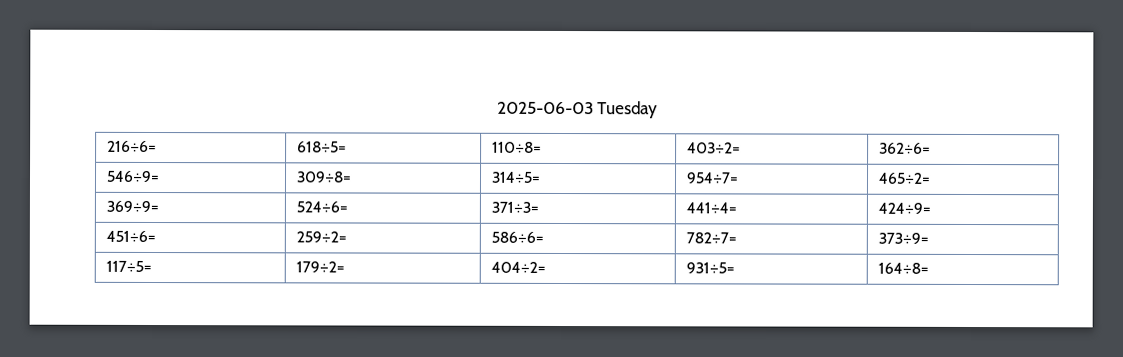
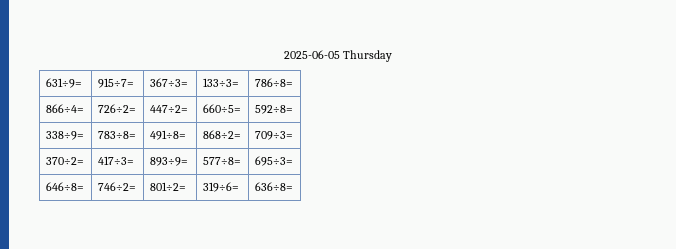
[496,101,659,119] [107,140,158,153] [297,141,348,153] [492,141,543,153] [687,142,742,154] [879,142,932,154] [106,170,161,183] [296,171,353,183] [491,171,542,183] [686,172,740,184] [878,172,932,184] [106,200,160,213] [296,201,349,213] [491,201,540,213] [686,202,738,214] [878,202,932,214] [106,230,157,243] [296,231,348,243] [491,231,545,243] [686,232,738,244] [878,232,930,244] [106,260,153,273] [296,261,346,273] [491,261,547,273] [686,262,736,274] [878,262,930,274] 2025-06-03 Tuesday // 216÷6= | 618÷5= | 110÷8= | 403÷2= | 362÷6= // 546÷9= | 309÷8= | 314÷5= | 954÷7= | 465÷2= // 369÷9= | 524÷6= | 371÷3= | 441÷4= | 424÷9= // 451÷6= | 259÷2= | 586÷6= | 782÷7= | 373÷9= // 117÷5= | 179÷2= | 404÷2= | 931÷5= | 164÷8= -> [283,50,393,62] [45,78,82,88] [97,78,134,88] [149,78,188,87] [202,78,239,87] [254,78,293,87] [45,104,84,113] [97,104,136,113] [149,105,188,113] [202,104,241,113] [254,105,293,114] [45,131,84,140] [97,131,136,139] [149,130,186,140] [202,130,241,139] [254,131,293,140] [45,157,84,165] [97,156,134,165] [149,157,188,166] [202,157,241,165] [254,156,293,166] [45,182,84,191] [97,182,136,191] [149,182,186,191] [202,182,239,192] [254,182,293,191] 2025-06-05 Thursday // 631÷9= | 915÷7= | 367÷3= | 133÷3= | 786÷8= // 866÷4= | 726÷2= | 447÷2= | 660÷5= | 592÷8= // 338÷9= | 783÷8= | 491÷8= | 868÷2= | 709÷3= // 370÷2= | 417÷3= | 893÷9= | 577÷8= | 695÷3= // 646÷8= | 746÷2= | 801÷2= | 319÷6= | 636÷8=

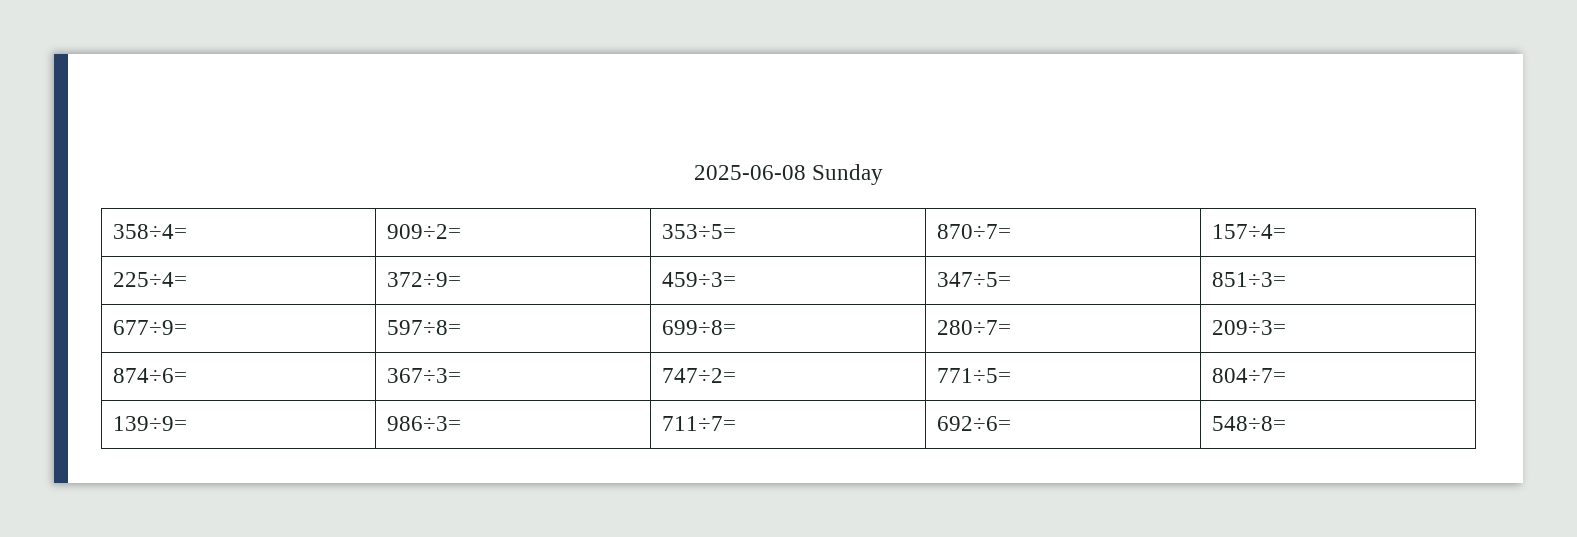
[283,50,393,62] [45,78,82,88] [97,78,134,88] [149,78,188,87] [202,78,239,87] [254,78,293,87] [45,104,84,113] [97,104,136,113] [149,105,188,113] [202,104,241,113] [254,105,293,114] [45,131,84,140] [97,131,136,139] [149,130,186,140] [202,130,241,139] [254,131,293,140] [45,157,84,165] [97,156,134,165] [149,157,188,166] [202,157,241,165] [254,156,293,166] [45,182,84,191] [97,182,136,191] [149,182,186,191] [202,182,239,192] [254,182,293,191] 2025-06-05 Thursday // 631÷9= | 915÷7= | 367÷3= | 133÷3= | 786÷8= // 866÷4= | 726÷2= | 447÷2= | 660÷5= | 592÷8= // 338÷9= | 783÷8= | 491÷8= | 868÷2= | 709÷3= // 370÷2= | 417÷3= | 893÷9= | 577÷8= | 695÷3= // 646÷8= | 746÷2= | 801÷2= | 319÷6= | 636÷8= -> [693,164,884,185] [112,224,187,239] [386,224,461,239] [661,224,736,239] [936,224,1011,239] [1211,224,1286,239] [112,272,187,287] [386,272,461,287] [661,272,736,287] [936,272,1011,287] [1211,272,1286,287] [112,320,187,335] [386,320,461,335] [661,320,736,335] [936,320,1011,335] [1211,320,1286,335] [112,368,187,383] [386,368,461,383] [661,368,736,383] [936,368,1011,383] [1211,368,1286,383] [112,416,187,431] [386,416,461,431] [661,416,736,431] [936,416,1011,431] [1211,416,1286,431] 2025-06-08 Sunday // 358÷4= | 909÷2= | 353÷5= | 870÷7= | 157÷4= // 225÷4= | 372÷9= | 459÷3= | 347÷5= | 851÷3= // 677÷9= | 597÷8= | 699÷8= | 280÷7= | 209÷3= // 874÷6= | 367÷3= | 747÷2= | 771÷5= | 804÷7= // 139÷9= | 986÷3= | 711÷7= | 692÷6= | 548÷8=

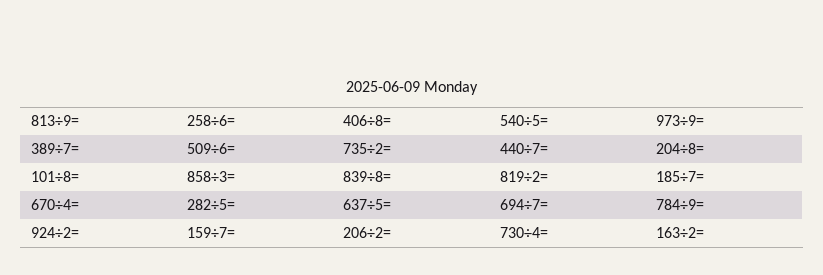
[693,164,884,185] [112,224,187,239] [386,224,461,239] [661,224,736,239] [936,224,1011,239] [1211,224,1286,239] [112,272,187,287] [386,272,461,287] [661,272,736,287] [936,272,1011,287] [1211,272,1286,287] [112,320,187,335] [386,320,461,335] [661,320,736,335] [936,320,1011,335] [1211,320,1286,335] [112,368,187,383] [386,368,461,383] [661,368,736,383] [936,368,1011,383] [1211,368,1286,383] [112,416,187,431] [386,416,461,431] [661,416,736,431] [936,416,1011,431] [1211,416,1286,431] 2025-06-08 Sunday // 358÷4= | 909÷2= | 353÷5= | 870÷7= | 157÷4= // 225÷4= | 372÷9= | 459÷3= | 347÷5= | 851÷3= // 677÷9= | 597÷8= | 699÷8= | 280÷7= | 209÷3= // 874÷6= | 367÷3= | 747÷2= | 771÷5= | 804÷7= // 139÷9= | 986÷3= | 711÷7= | 692÷6= | 548÷8= -> [345,81,479,95] [31,115,80,126] [187,115,236,126] [343,115,392,126] [500,115,549,126] [656,115,705,126] [31,143,80,154] [187,143,236,154] [343,143,392,154] [500,143,549,154] [656,143,705,154] [31,171,80,182] [187,171,236,182] [343,171,392,182] [500,171,549,182] [656,171,705,182] [31,199,80,210] [187,199,236,210] [343,199,392,210] [500,199,549,210] [656,199,705,210] [31,227,80,238] [187,227,236,238] [343,227,392,238] [500,227,549,238] [656,227,705,238] 2025-06-09 Monday // 813÷9= | 258÷6= | 406÷8= | 540÷5= | 973÷9= // 389÷7= | 509÷6= | 735÷2= | 440÷7= | 204÷8= // 101÷8= | 858÷3= | 839÷8= | 819÷2= | 185÷7= // 670÷4= | 282÷5= | 637÷5= | 694÷7= | 784÷9= // 924÷2= | 159÷7= | 206÷2= | 730÷4= | 163÷2=

